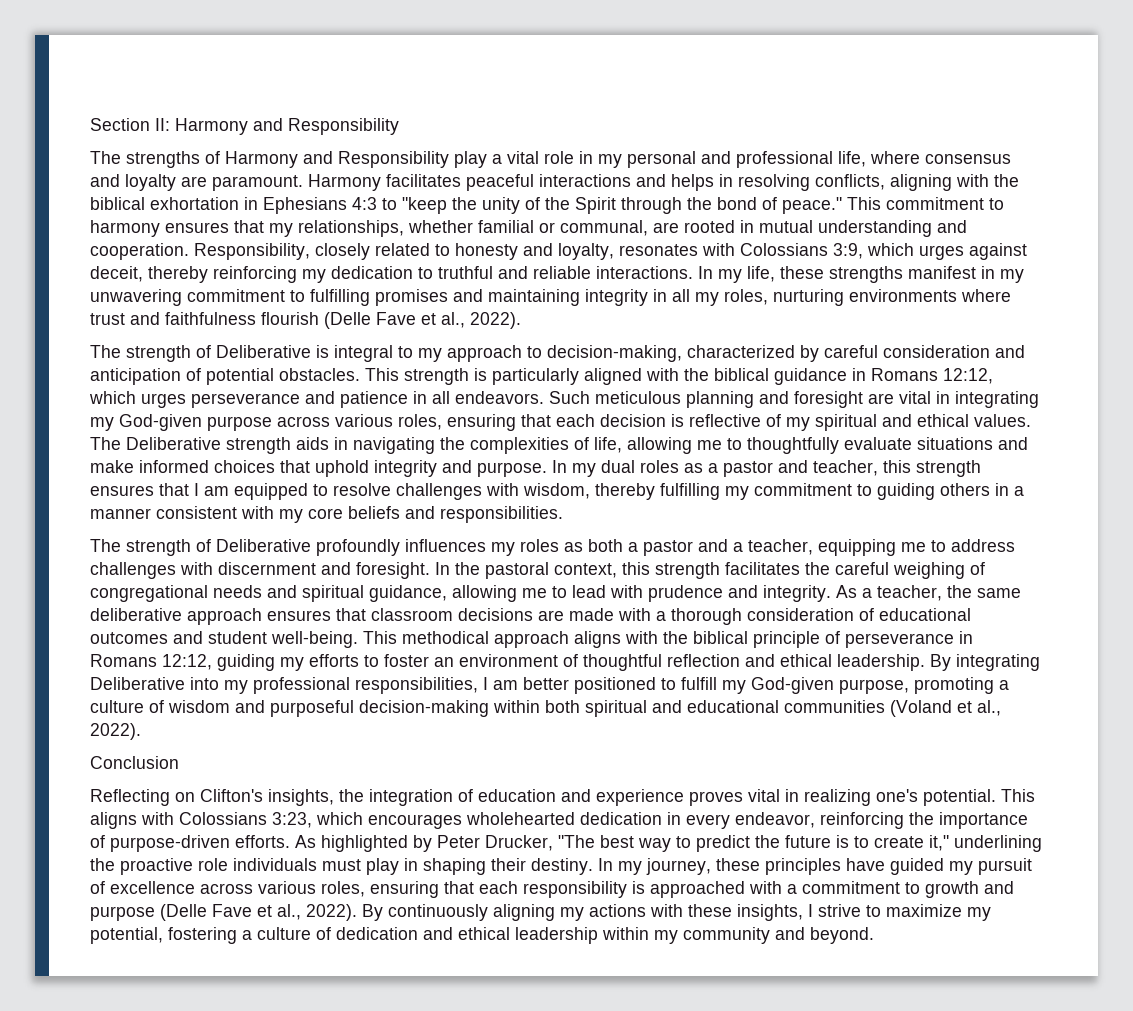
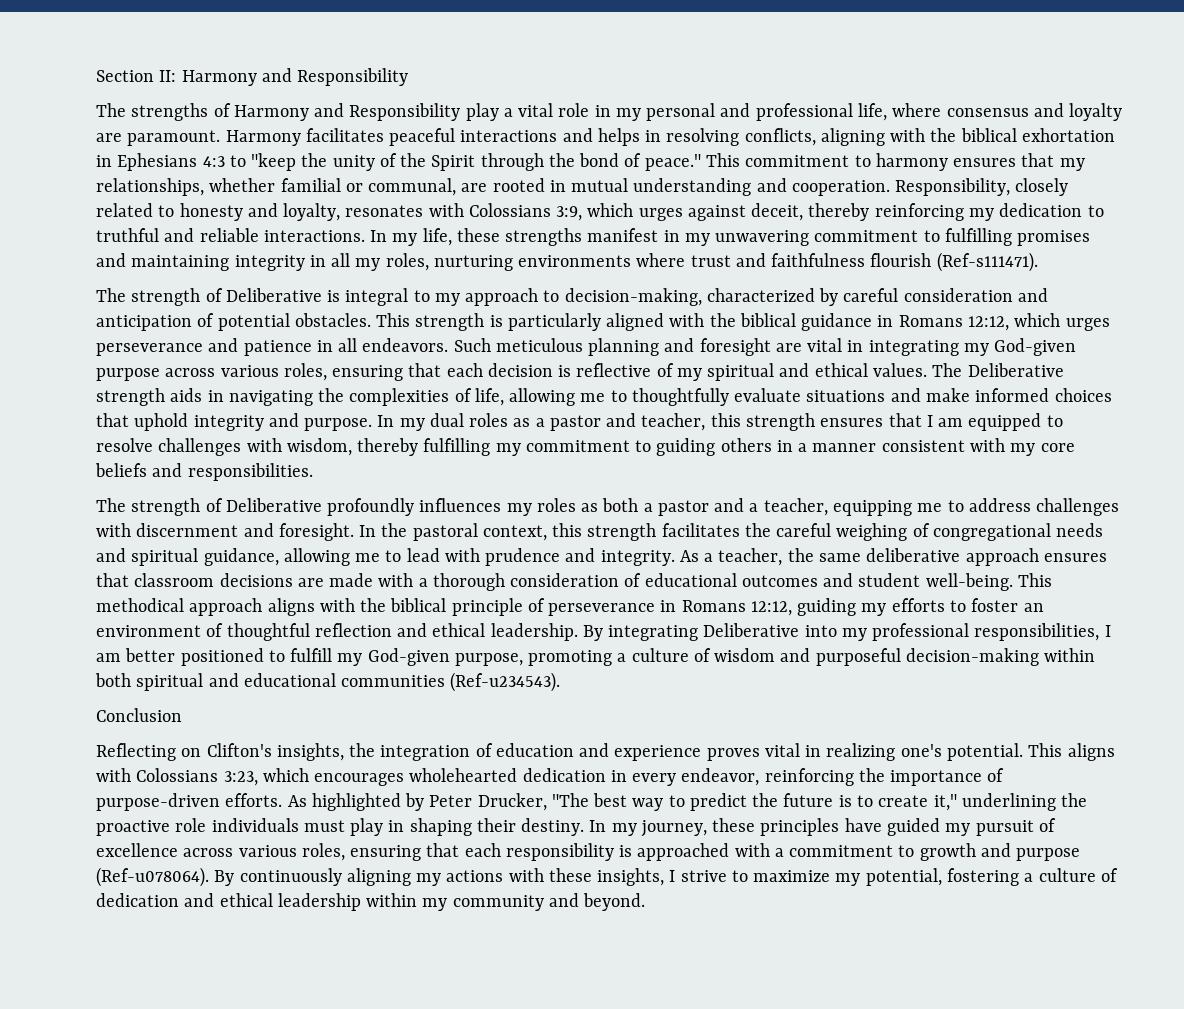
[324,312,521,329] (Delle Fave et al., 2022). -> [936,252,1038,272] (Ref-s111471).
[890,700,1001,717] [90,723,141,740] (Voland et al., 2022). -> [450,672,561,692] (Ref-u234543).
[160,904,357,921] (Delle Fave et al., 2022). -> [96,867,209,887] (Ref-u078064).

